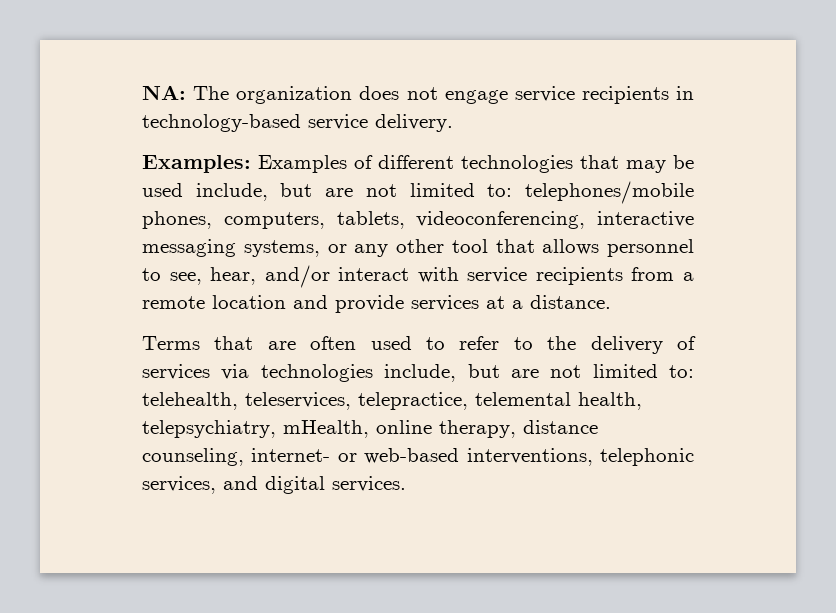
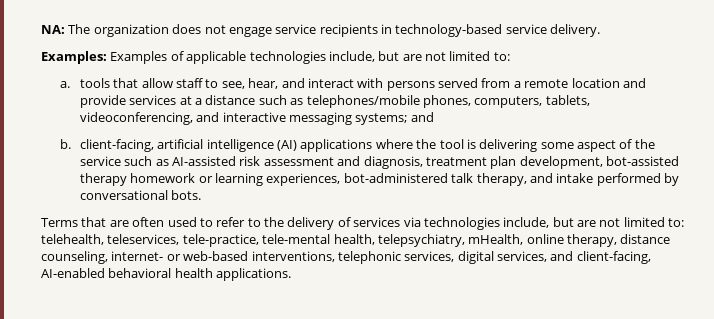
[378,155,694,173] [142,181,694,204] [142,211,694,229] [142,239,694,257] different technologies that may be used include, but are not limited to: telephones/mobile phones, computers, tablets, videoconferencing, interactive messaging systems, or any other tool that allows personnel -> [186,51,510,64] [60,78,204,88] applicable technologies include, but are not limited to: // a. tools that allow staff
[264,265,330,288] and/or -> [281,78,305,88] and
[467,267,623,285] service recipients -> [386,78,479,91] persons served
[530,295,611,309] distance. -> [205,95,590,108] [79,112,434,125] [60,139,655,152] [79,156,680,169] [79,173,680,186] [79,190,202,200] distance such as telephones/mobile phones, computers, tablets, videoconferencing, and interactive messaging systems; and // b. client-facing, artificial intelligence (AI) applications where the tool is delivering some aspect of the service such as AI-assisted risk assessment and diagnosis, treatment plan development, bot-assisted therapy homework or learning experiences, bot-administered talk therapy, and intake performed by conversational bots.
[358,392,571,410] telepractice, telemental -> [182,234,331,247] tele-practice, tele-mental
[223,476,406,494] and digital services. -> [457,251,651,264] [41,268,292,281] digital services, and client-facing, AI-enabled behavioral health applications.

